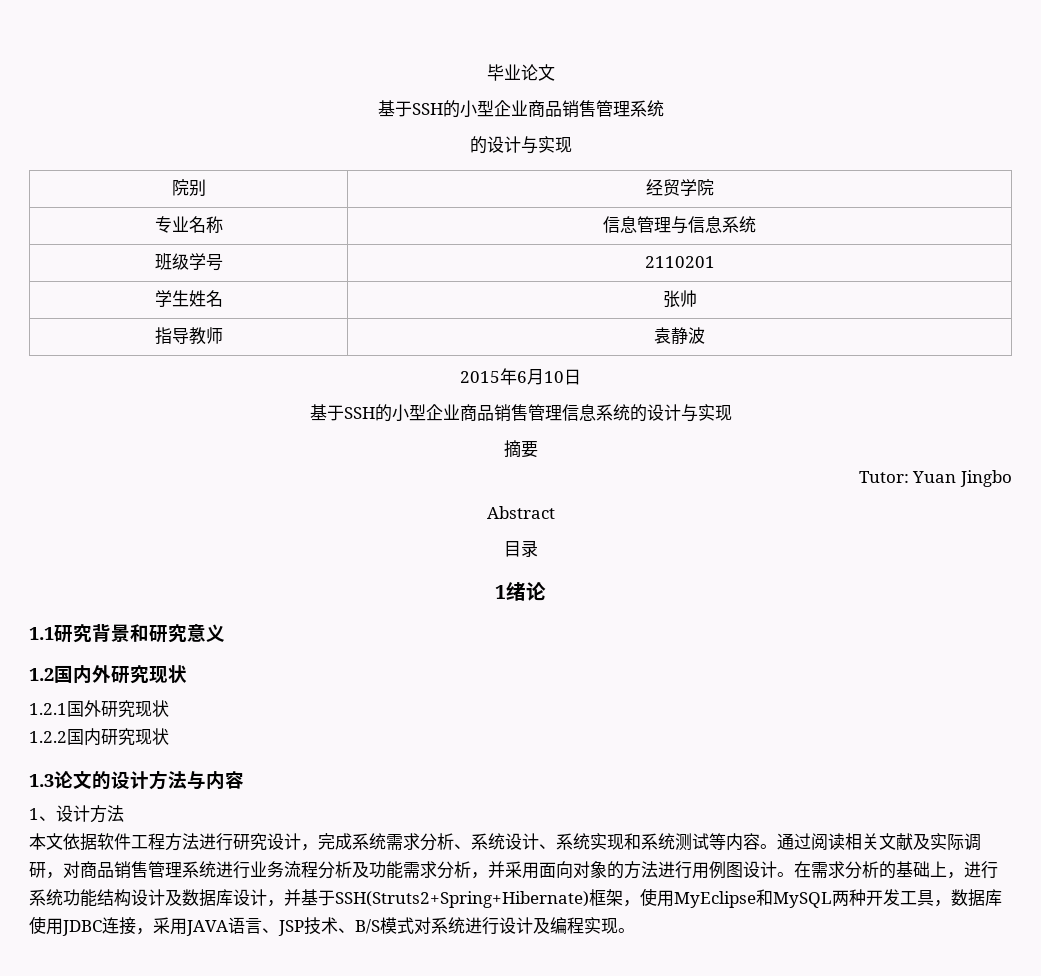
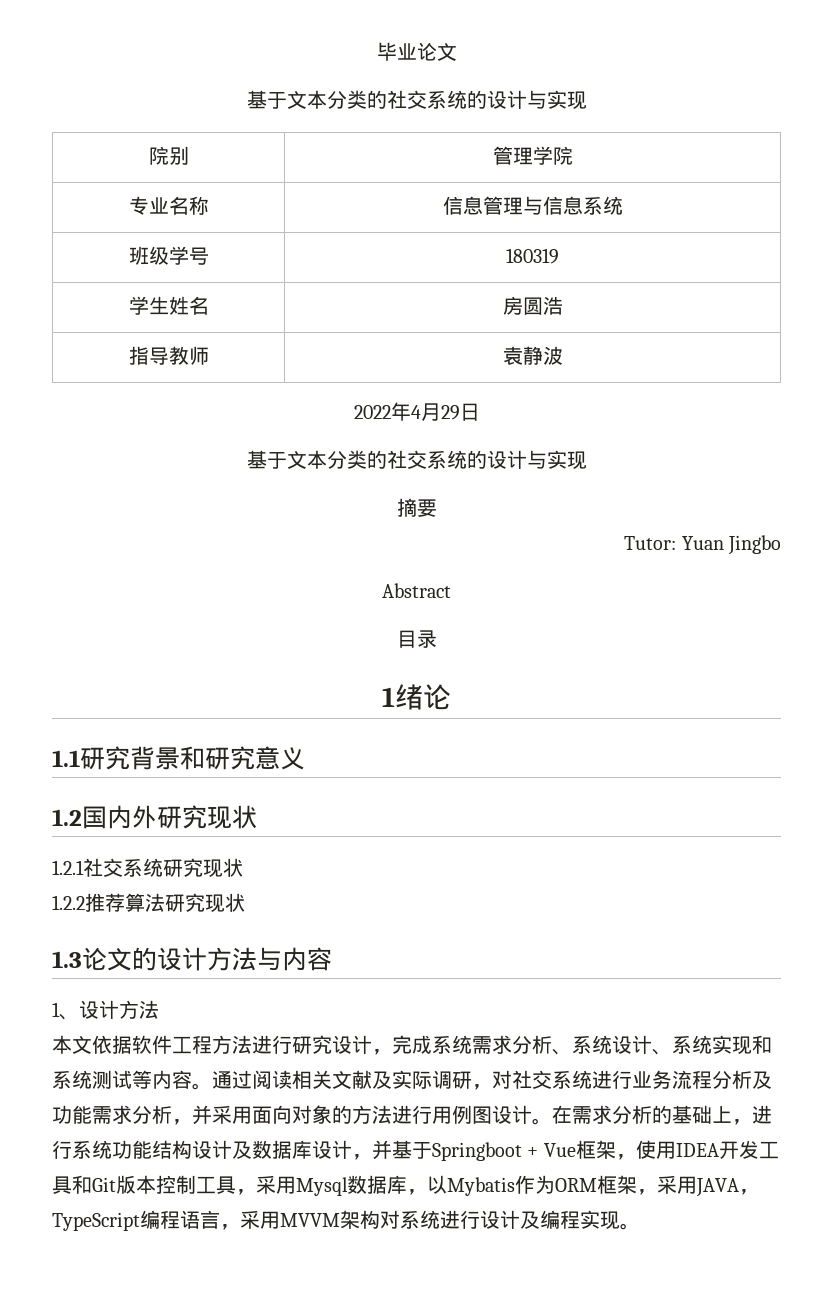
[411,100,664,118] SSH的小型企业商品销售管理系统 // -> [286,90,467,109] 文本分类的社交系统
[645,179,680,196] 经贸 -> [492,146,533,165] 管理
[644,256,715,268] 2110201 -> [506,248,559,264] 180319
[662,290,697,308] 张帅 -> [502,296,563,315] 房圆浩
[460,368,581,385] [309,404,596,422] 2015年6月10日 // 基于SSH的小型企业商品销售管理信息 -> [353,402,480,421] [246,450,427,469] 2022年4月29日 // 基于文本分类的社交
[67,700,101,717] 国外 -> [83,858,163,877] 社交系统
[67,728,101,746] 国内 -> [85,893,165,912] 推荐算法
[80,861,182,879] 商品销售管理 -> [512,1070,552,1089] 社交
[335,888,1002,908] [29,916,414,936] SSH(Struts2+Spring+Hibernate)框架，使用MyEclipse和MySQL两种开发工具，数据库使用JDBC连接，采用JAVA语言、JSP技术、B/S模式 -> [432,1140,779,1161] [52,1175,759,1197] [52,1210,380,1231] Springboot + Vue框架，使用IDEA开发工具和Git版本控制工具，采用Mysql数据库，以Mybatis作为ORM框架，采用JAVA，TypeScript编程语言，采用MVVM架构

